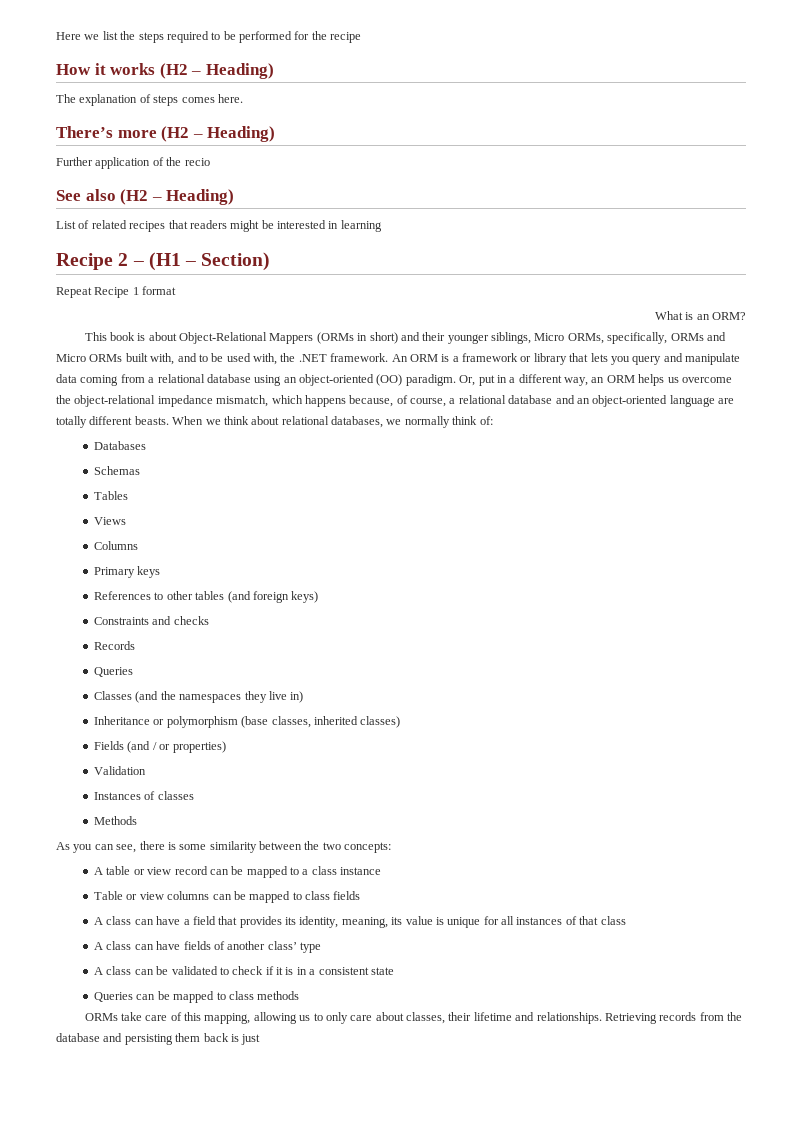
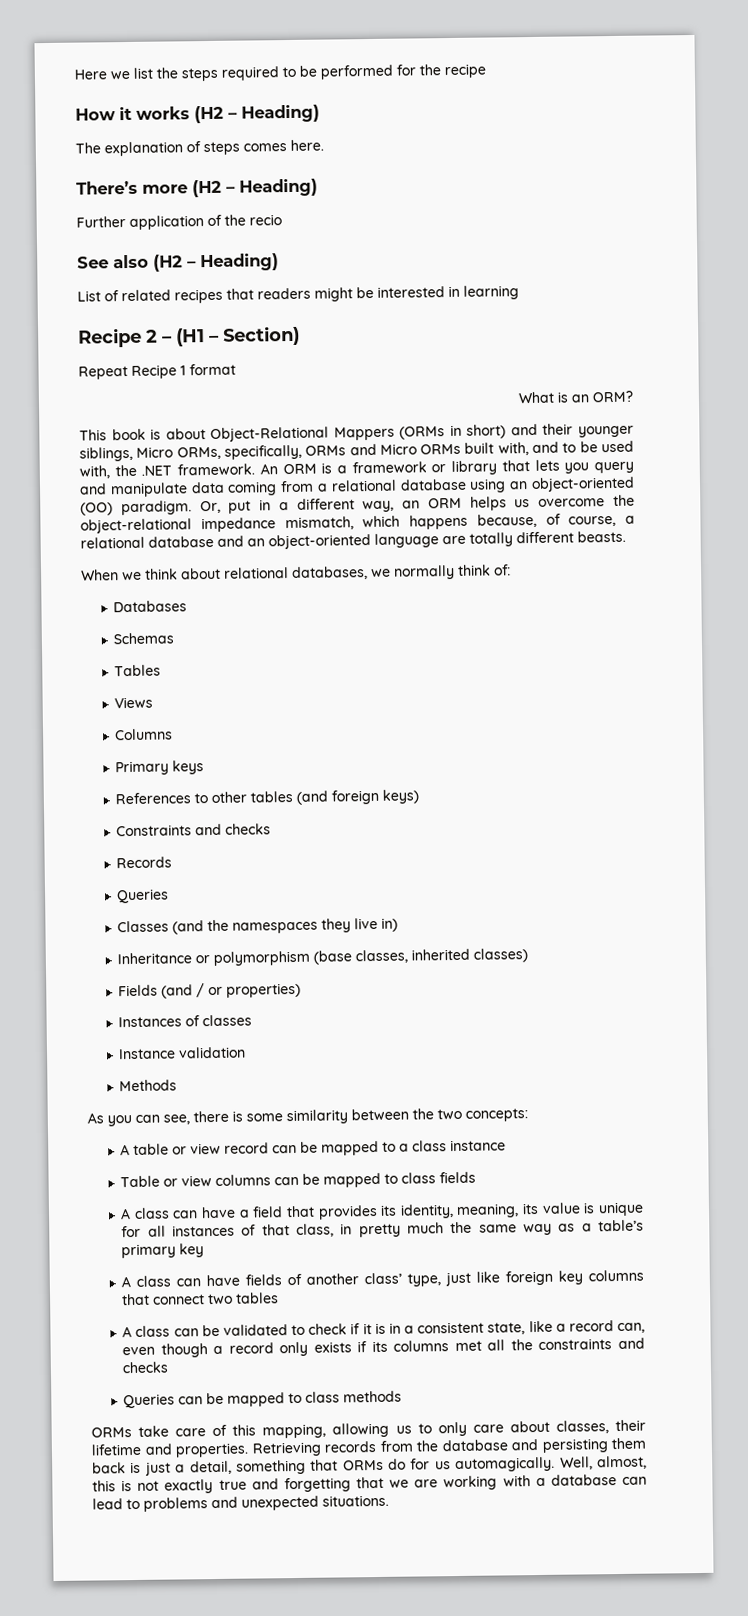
(169, 420) none -> (626, 536) //
[93,766,146,775] // Validation -> (302, 990) none
(194, 795) none -> [118,1046,247,1060] // Instance validation
[600,916,626,925] class -> [295,1219,644,1238] [121,1243,205,1259] class, in pretty much the same way as a table’s primary key
[299,942,321,953] type -> [407,1269,644,1287] [122,1292,280,1306] type, just like foreign key columns that connect two tables
[370,967,394,975] state -> [487,1320,646,1335] [122,1337,646,1358] [122,1361,169,1374] state, like a record can, even though a record only exists if its columns met all the constraints and checks
[536,1012,602,1024] relationships. -> [175,1442,249,1458] properties.
(261, 1039) none -> [175,1455,647,1475] [92,1474,648,1494] [92,1494,389,1512] a detail, something that ORMs do for us automagically. Well, almost, this is not exactly true and forgetting that we are working with a database can lead to problems and unexpected situations.

